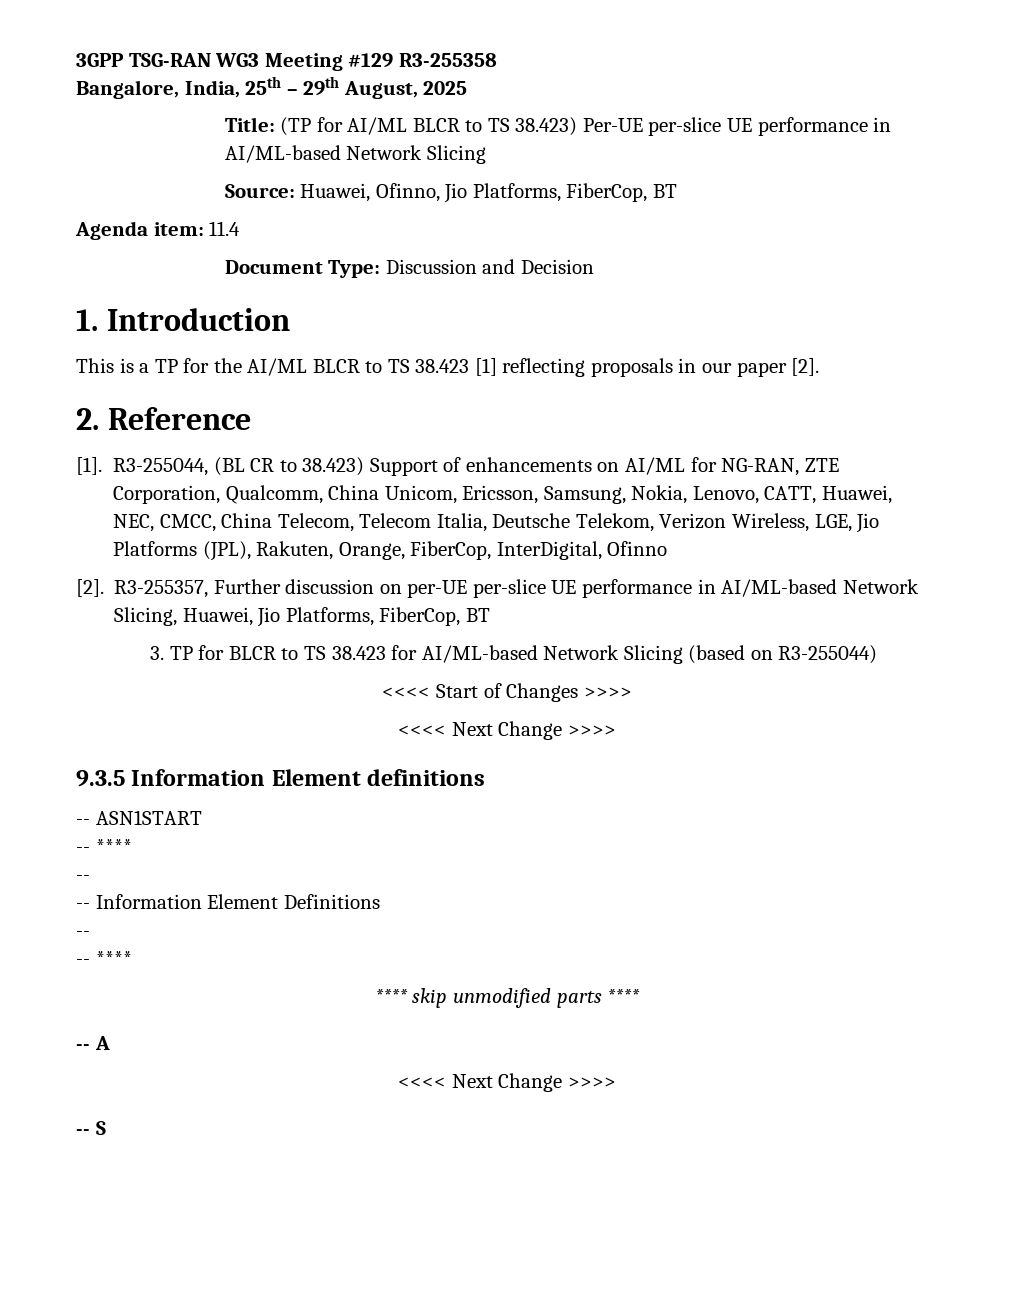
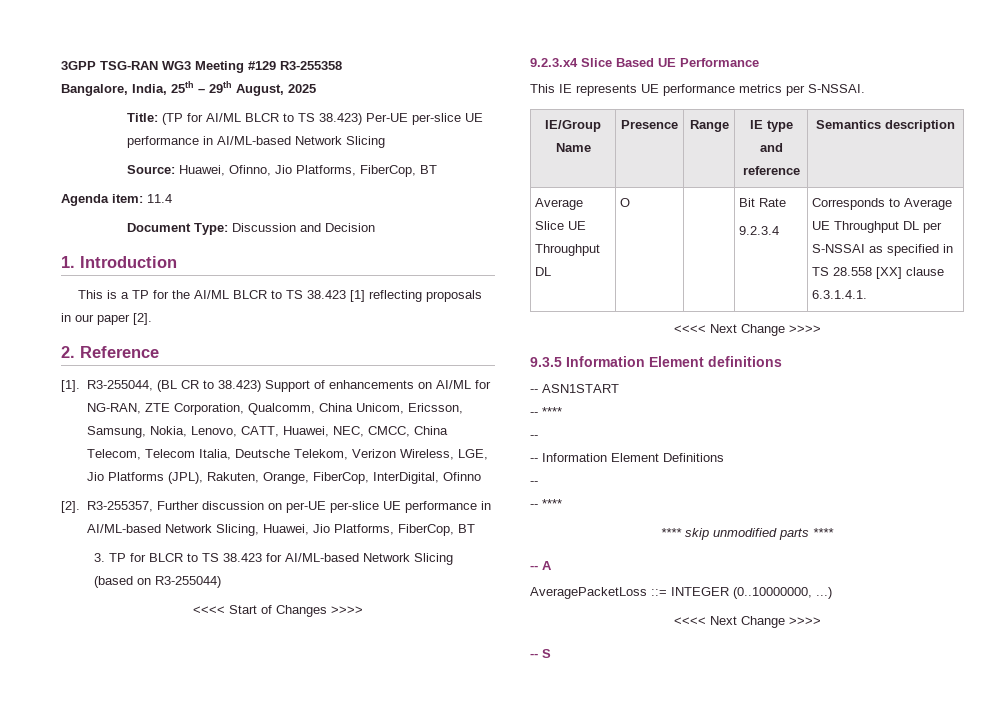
(632, 692) none -> [530,58,759,67] [530,84,865,96] [545,120,601,132] [555,143,591,152] [621,120,678,129] [689,120,729,132] [749,120,793,132] [759,143,783,152] [742,166,800,175] [816,120,955,132] [535,198,584,210] [535,221,587,230] [535,244,601,256] [535,267,552,276] [620,198,631,207] [739,198,787,207] [739,226,780,235] [812,198,953,210] [812,221,943,233] [812,244,954,256] [812,267,945,279] [812,290,868,299] // 9.2.3.x4 Slice Based UE Performance // This IE represents UE performance metrics per S-NSSAI. // IE/Group Name | Presence | Range | IE type and reference | Semantics description // Average Slice UE Throughput DL | O | | Bit Rate // 9.2.3.4 | Corresponds to Average UE Throughput DL per S-NSSAI as specified in TS 28.558 [XX] clause 6.3.1.4.1.
(110, 1043) none -> [530,587,832,599] // AveragePacketLoss ::= INTEGER (0..10000000, ...)

